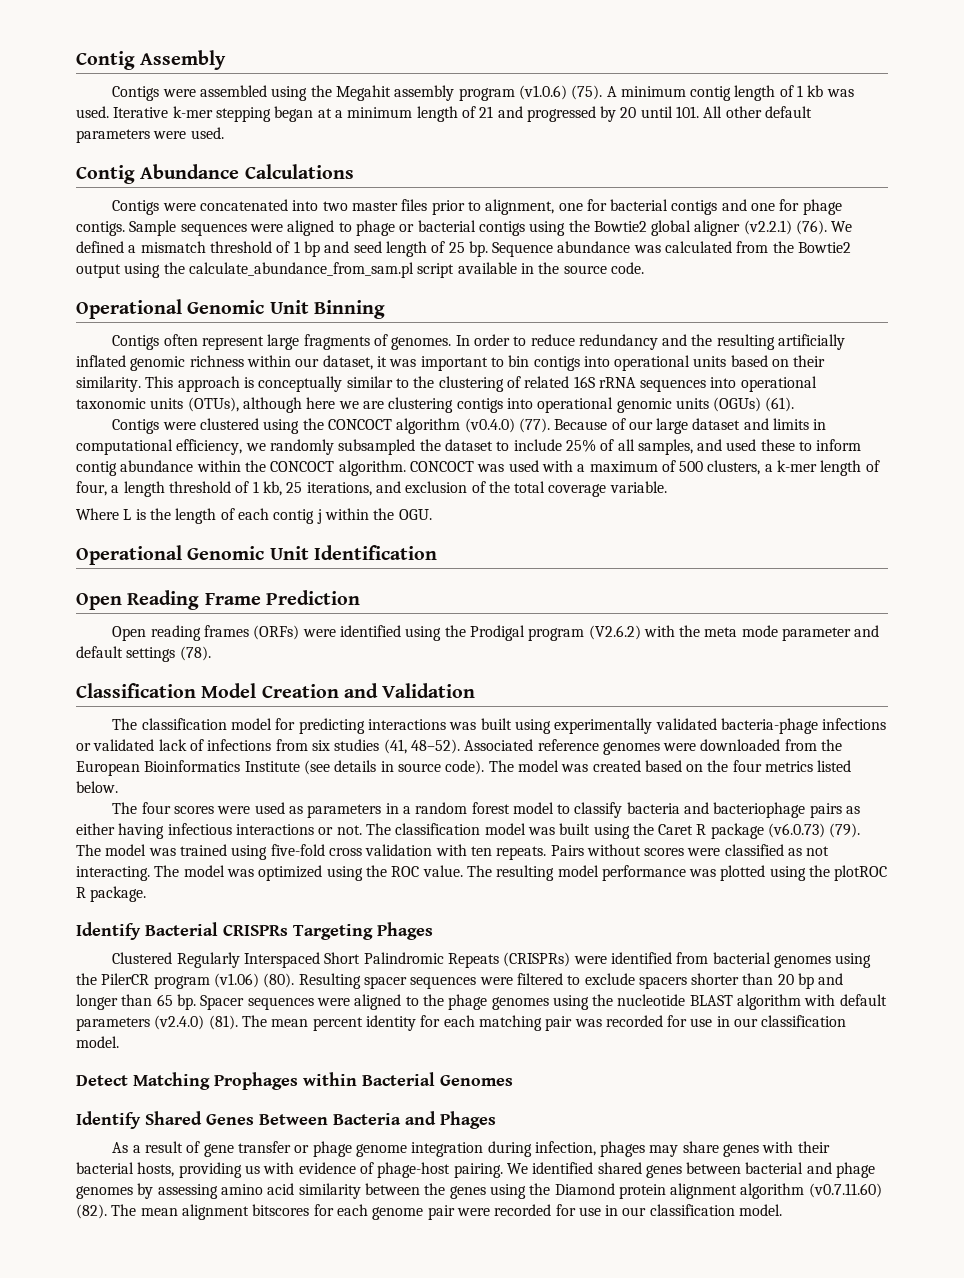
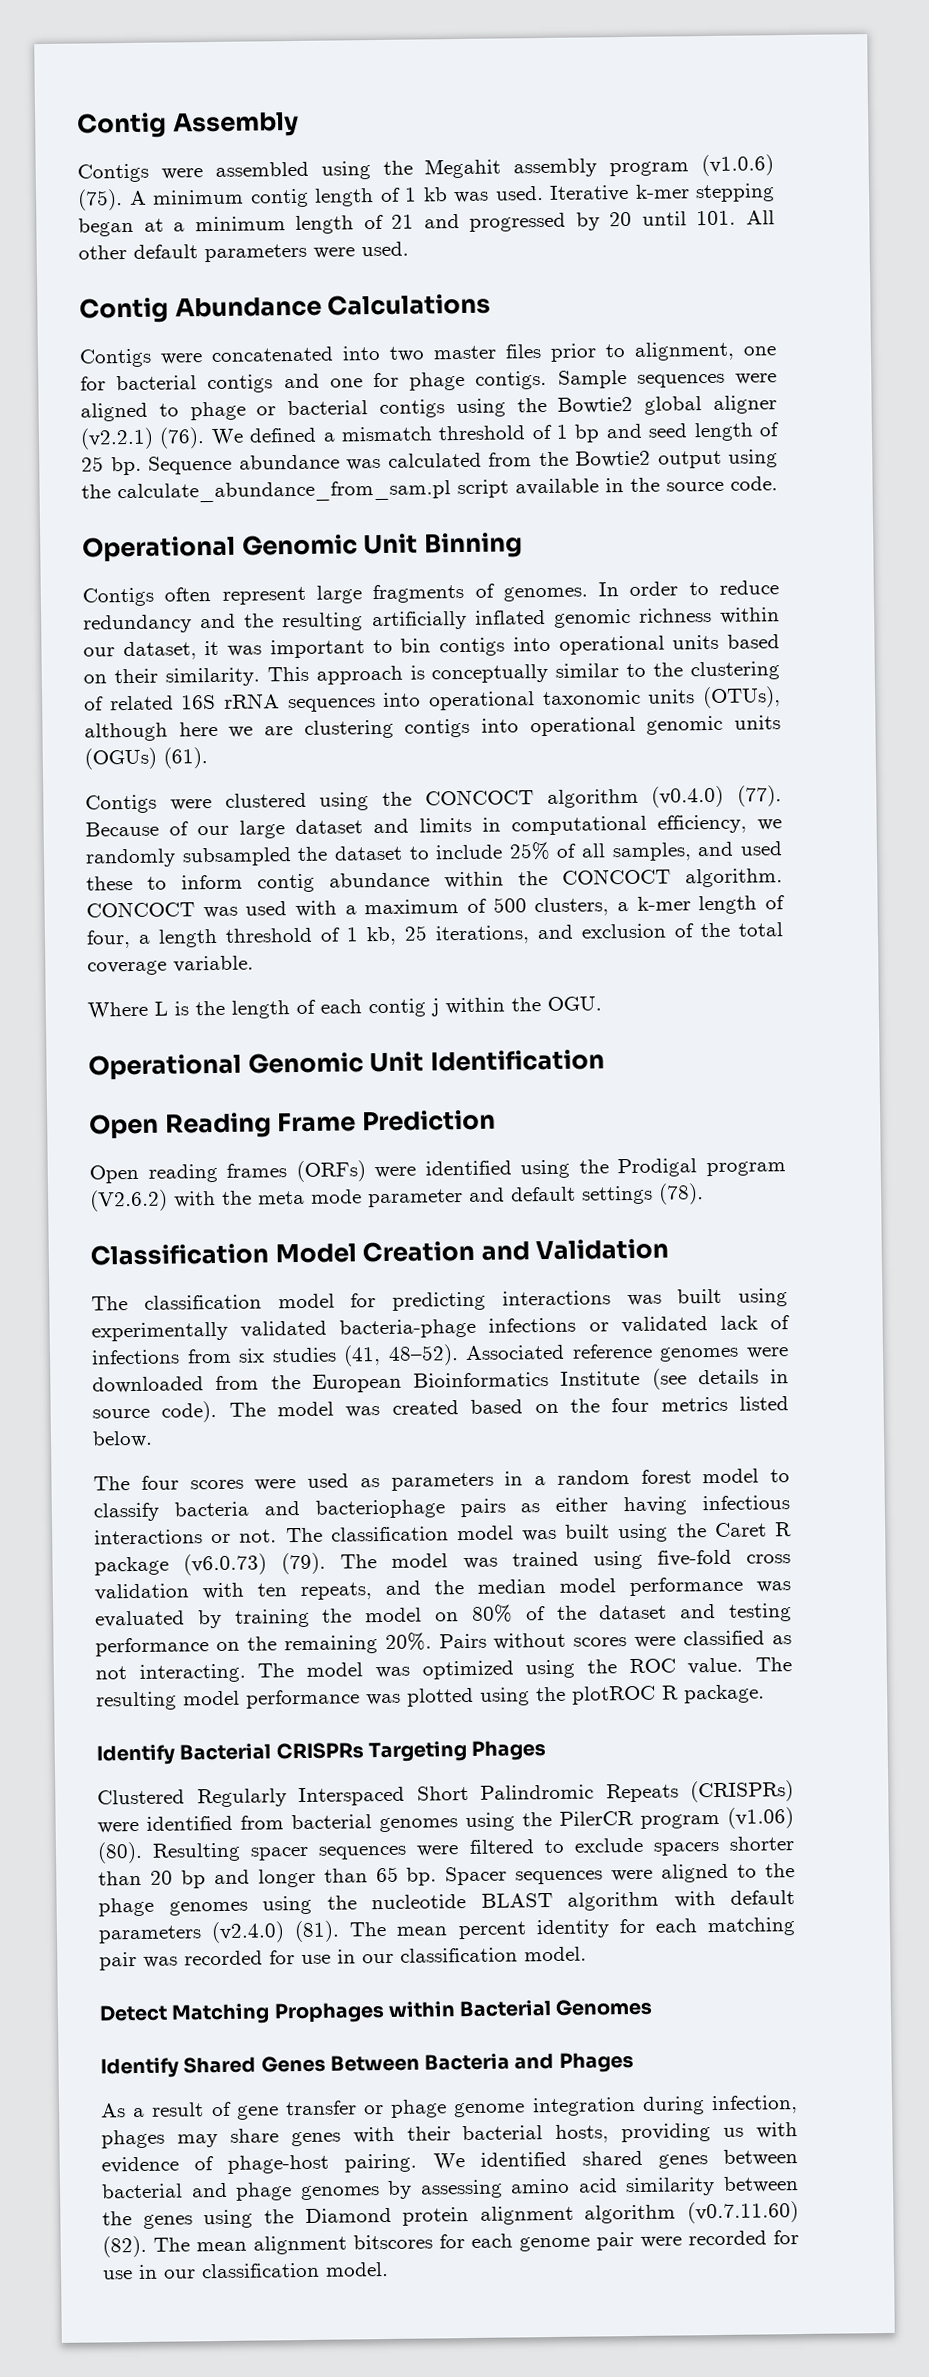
[496,846,547,860] repeats. -> [300,1576,791,1600] [95,1603,792,1629] [95,1632,432,1657] repeats, and the median model performance was evaluated by training the model on 80% of the dataset and testing performance on the remaining 20%.

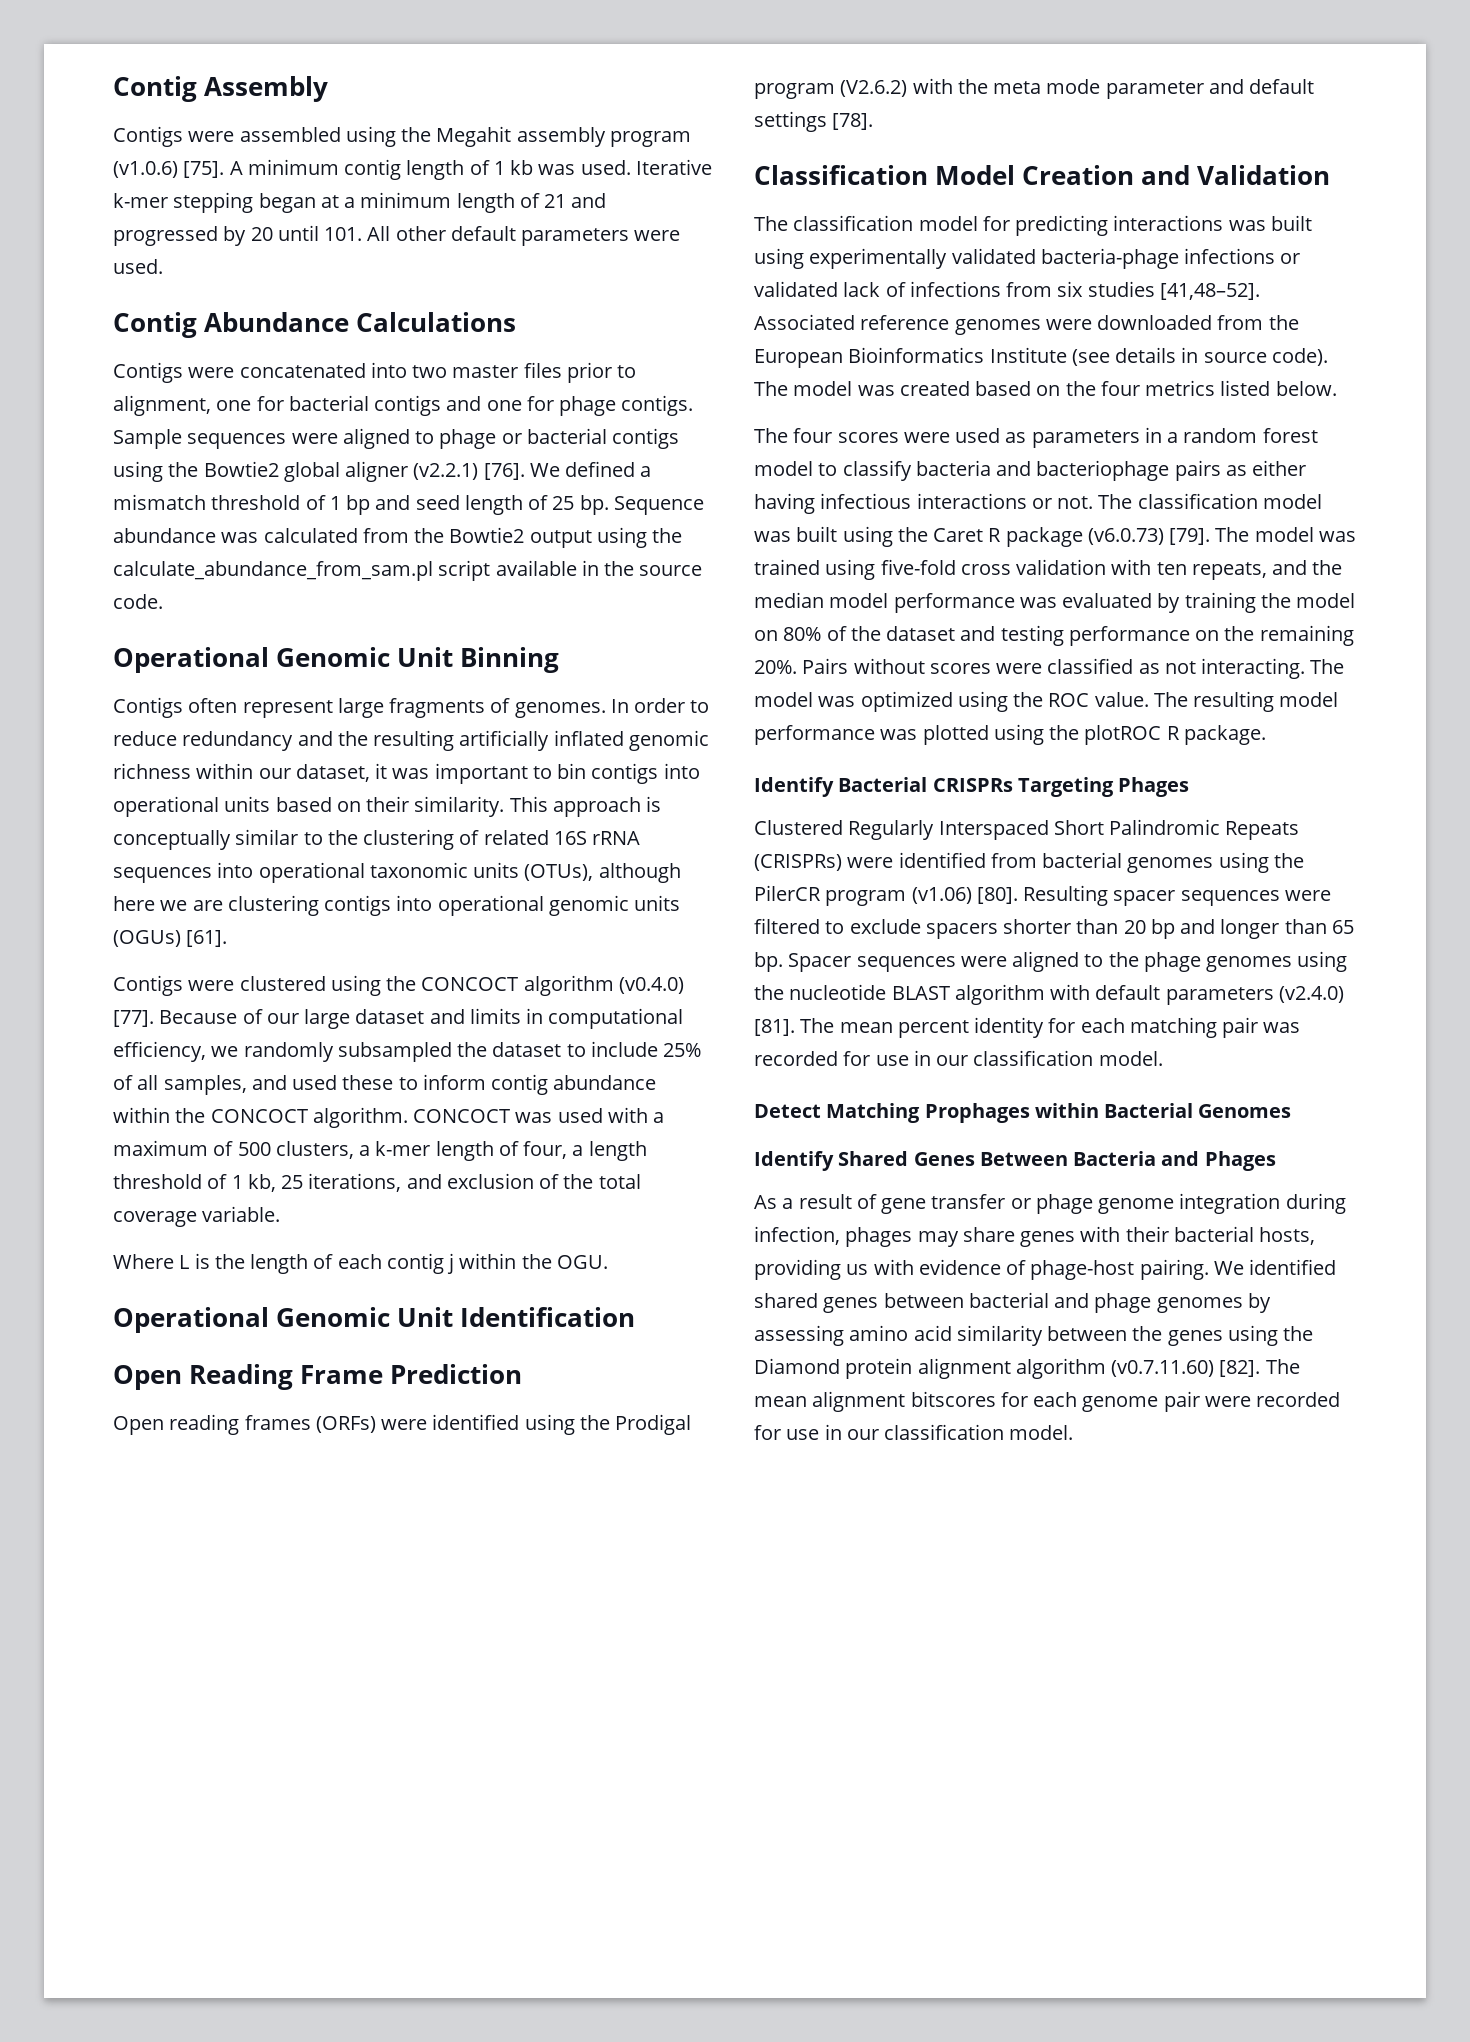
[77,189,123,211] (75). -> [183,161,225,178] [75].
[159,427,206,449] (76). -> [483,463,525,480] [76].
[163,747,208,769] (61). -> [186,930,228,947] [61].
[737,785,782,807] (77). -> [113,1010,154,1027] [77].
[658,1183,704,1205] (78). -> [832,113,874,130] [78].
[343,1344,459,1367] (41, 48–52). -> [1159,283,1260,300] [41,48–52].
[281,1552,327,1575] (79). -> [1169,528,1211,545] [79].
[97,1841,143,1864] (80). -> [976,887,1018,904] [80].
[294,1920,341,1943] (81). -> [754,1019,795,1036] [81].
[102,2235,147,2258] (82). -> [1219,1360,1261,1377] [82].

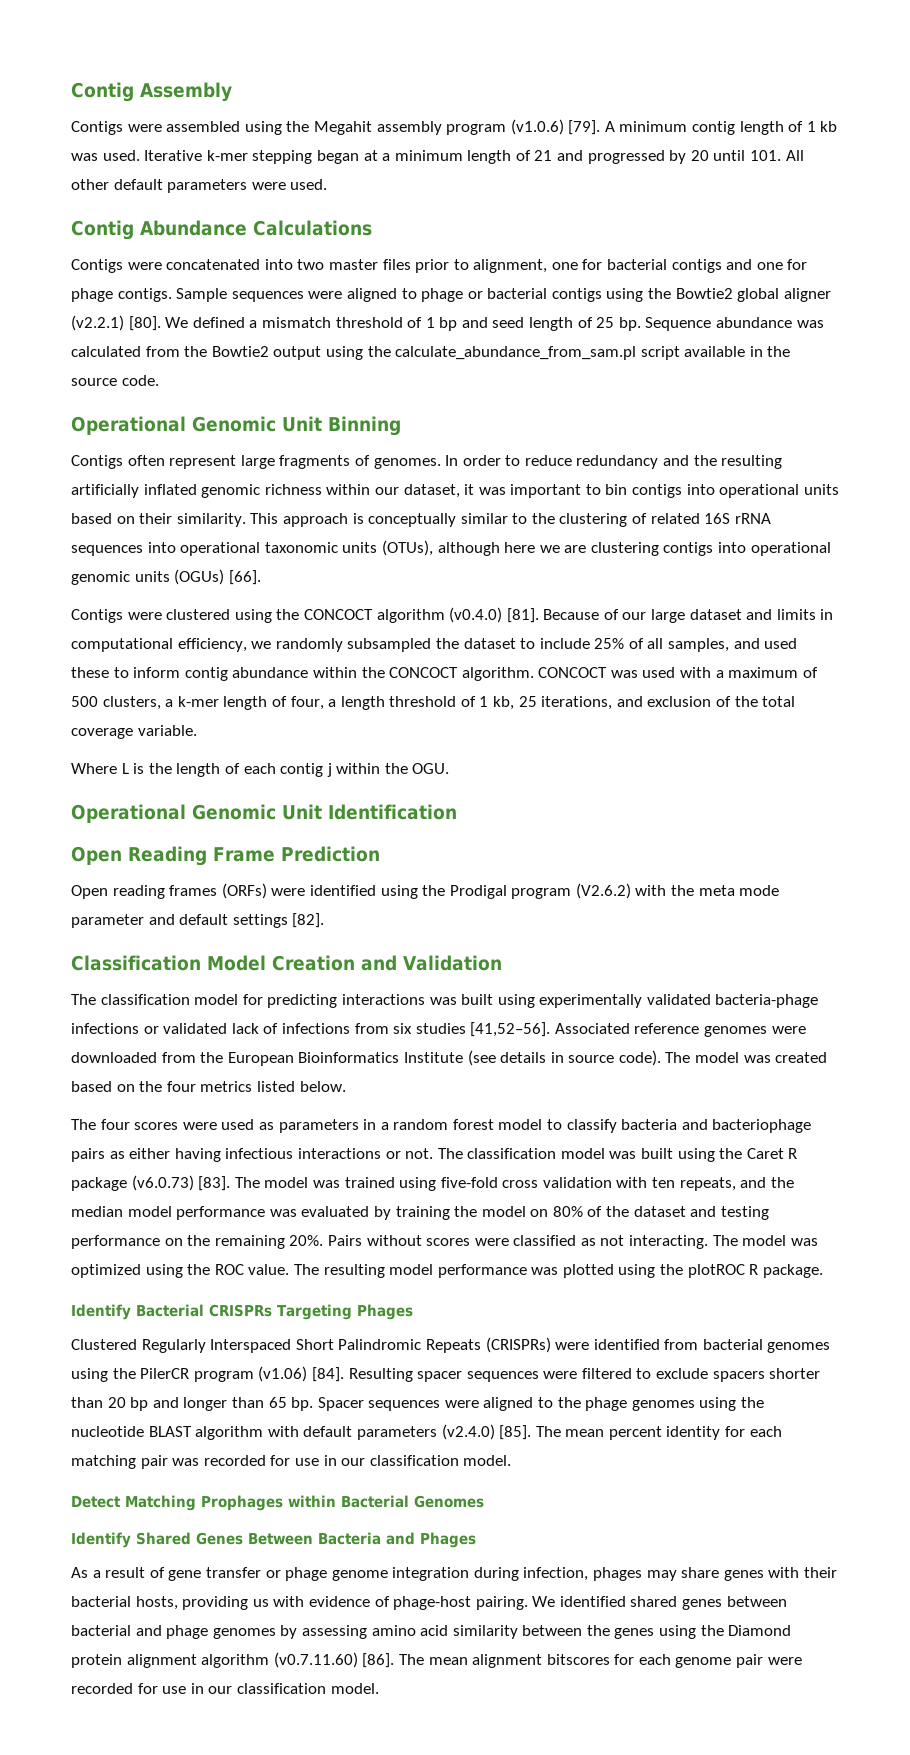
[183,161,225,178] [75]. -> [568,120,601,135] [79].
[483,463,525,480] [76]. -> [128,316,161,331] [80].
[186,930,228,947] [61]. -> [228,570,261,585] [66].
[113,1010,154,1027] [77]. -> [506,608,539,623] [81].
[832,113,874,130] [78]. -> [292,913,325,928] [82].
[1159,283,1260,300] [41,48–52]. -> [470,1022,551,1037] [41,52–56].
[1169,528,1211,545] [79]. -> [198,1176,231,1191] [83].
[976,887,1018,904] [80]. -> [311,1367,344,1382] [84].
[754,1019,795,1036] [81]. -> [499,1425,532,1440] [85].
[1219,1360,1261,1377] [82]. -> [362,1653,395,1668] [86].

